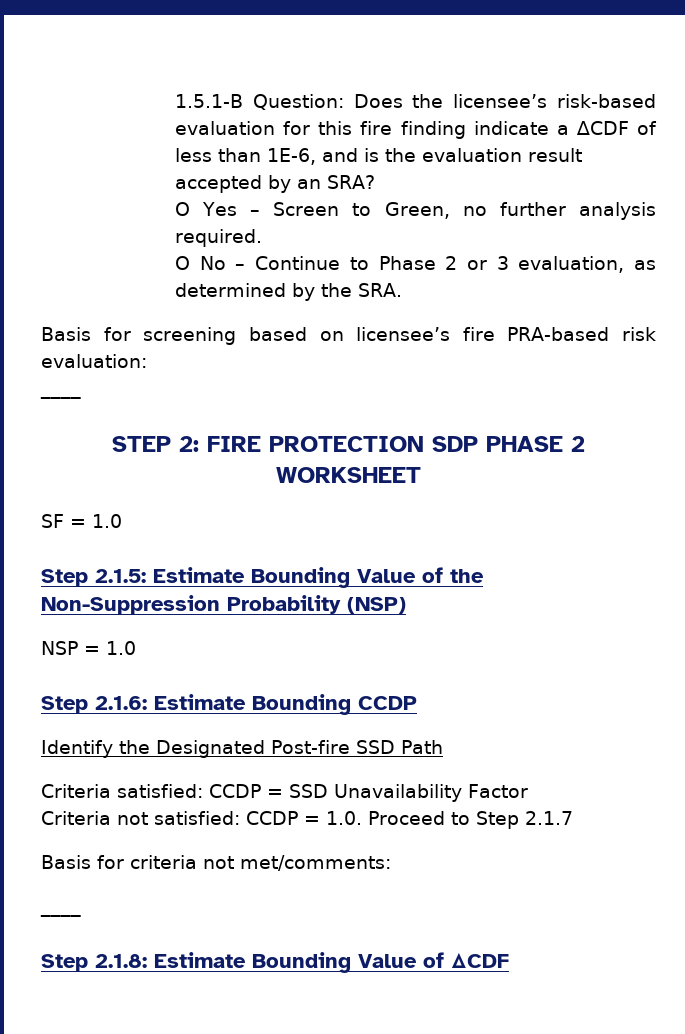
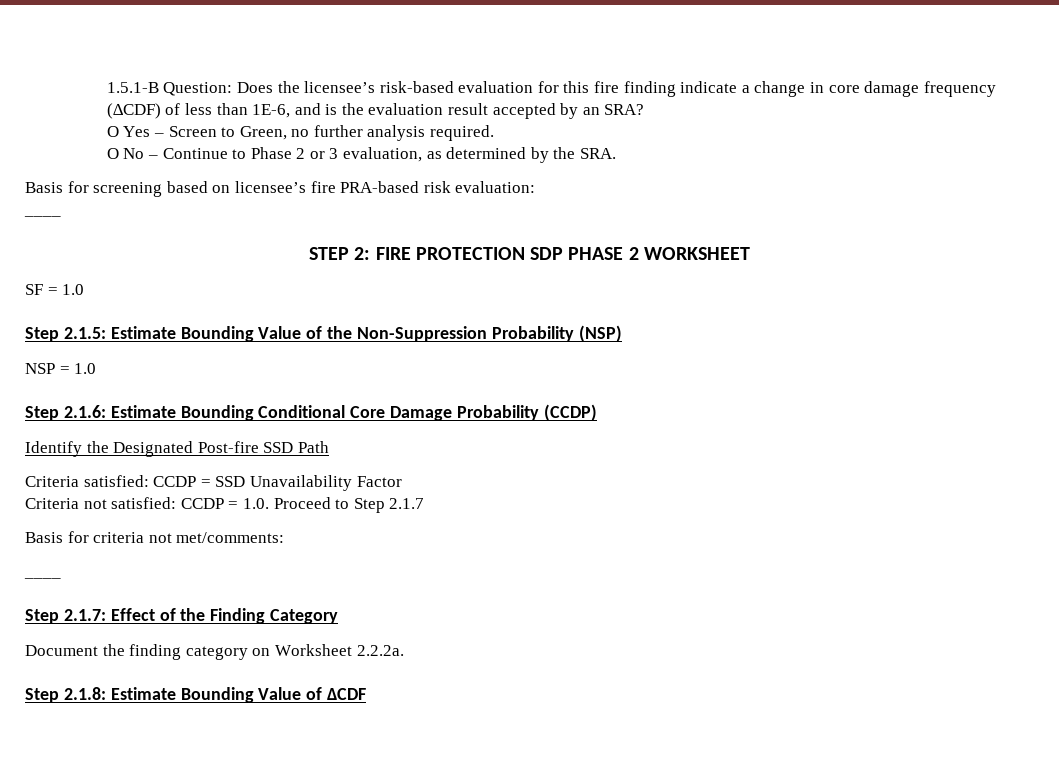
[575,121,629,135] ∆CDF -> [754,81,996,97] [106,103,161,119] change in core damage frequency (∆CDF)
[358,696,417,710] CCDP -> [258,404,597,421] Conditional Core Damage Probability (CCDP)
(81, 915) none -> [25,608,339,624] [25,644,404,660] // Step 2.1.7: Effect of the Finding Category // Document the finding category on Worksheet 2.2.2a.

